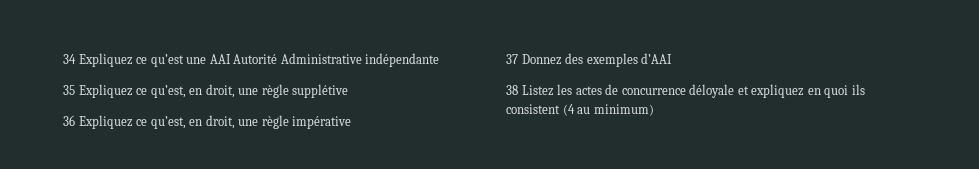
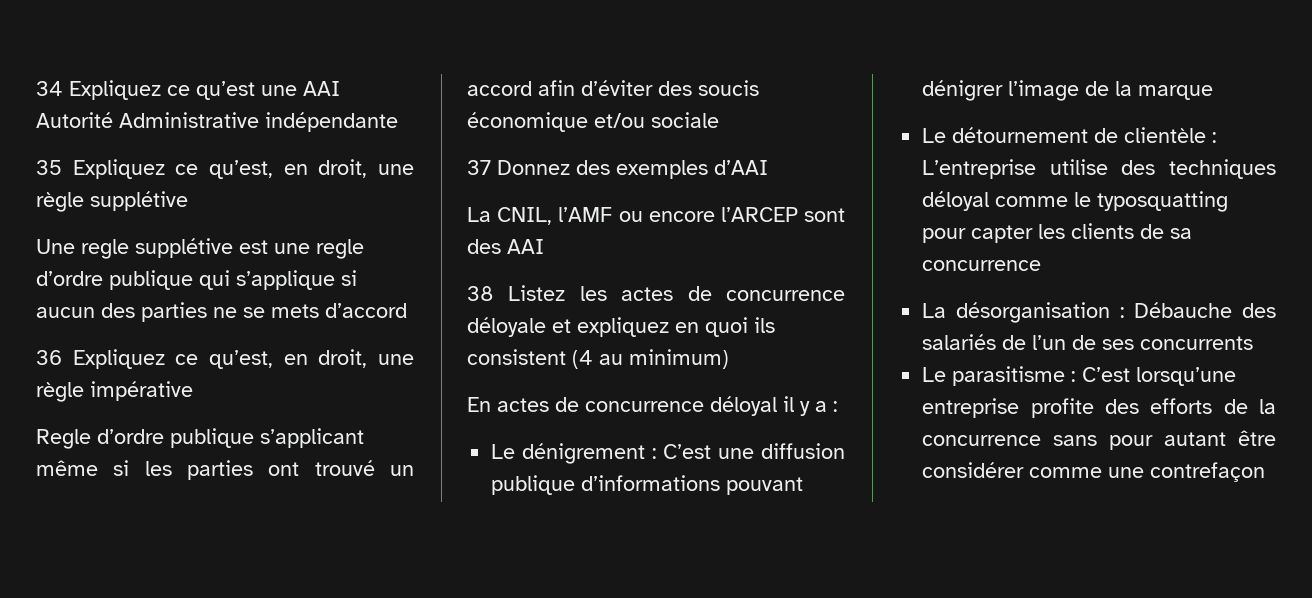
(349, 91) none -> [36,238,364,259] [36,270,357,290] [36,302,407,322] // Une regle supplétive est une regle d’ordre publique qui s’applique si aucun des parties ne se mets d’accord
(352, 122) none -> [36,428,364,449] [36,460,414,480] [467,80,759,96] [467,112,719,132] // Regle d’ordre publique s’applicant même si les parties ont trouvé un accord afin d’éviter des soucis économique et/ou sociale
(673, 58) none -> [467,207,845,225] [467,239,544,254] // La CNIL, l’AMF ou encore l’ARCEP sont des AAI
(654, 110) none -> [467,396,838,416] [491,443,845,464] [491,475,804,495] [922,80,1214,101] [922,127,1218,143] [922,159,1276,179] [922,191,1229,212] [922,223,1193,243] [922,260,1042,271] [922,302,1276,323] [922,334,1254,350] [922,366,1237,386] [922,398,1276,418] [922,430,1276,450] [922,462,1266,482] // En actes de concurrence déloyal il y a : // Le dénigrement : C’est une diffusion publique d’informations pouvant dénigrer l’image de la marque // Le détournement de clientèle : L’entreprise utilise des techniques déloyal comme le typosquatting pour capter les clients de sa concurrence // La désorganisation : Débauche des salariés de l’un de ses concurrents // Le parasitisme : C’est lorsqu’une entreprise profite des efforts de la concurrence sans pour autant être considérer comme une contrefaçon

